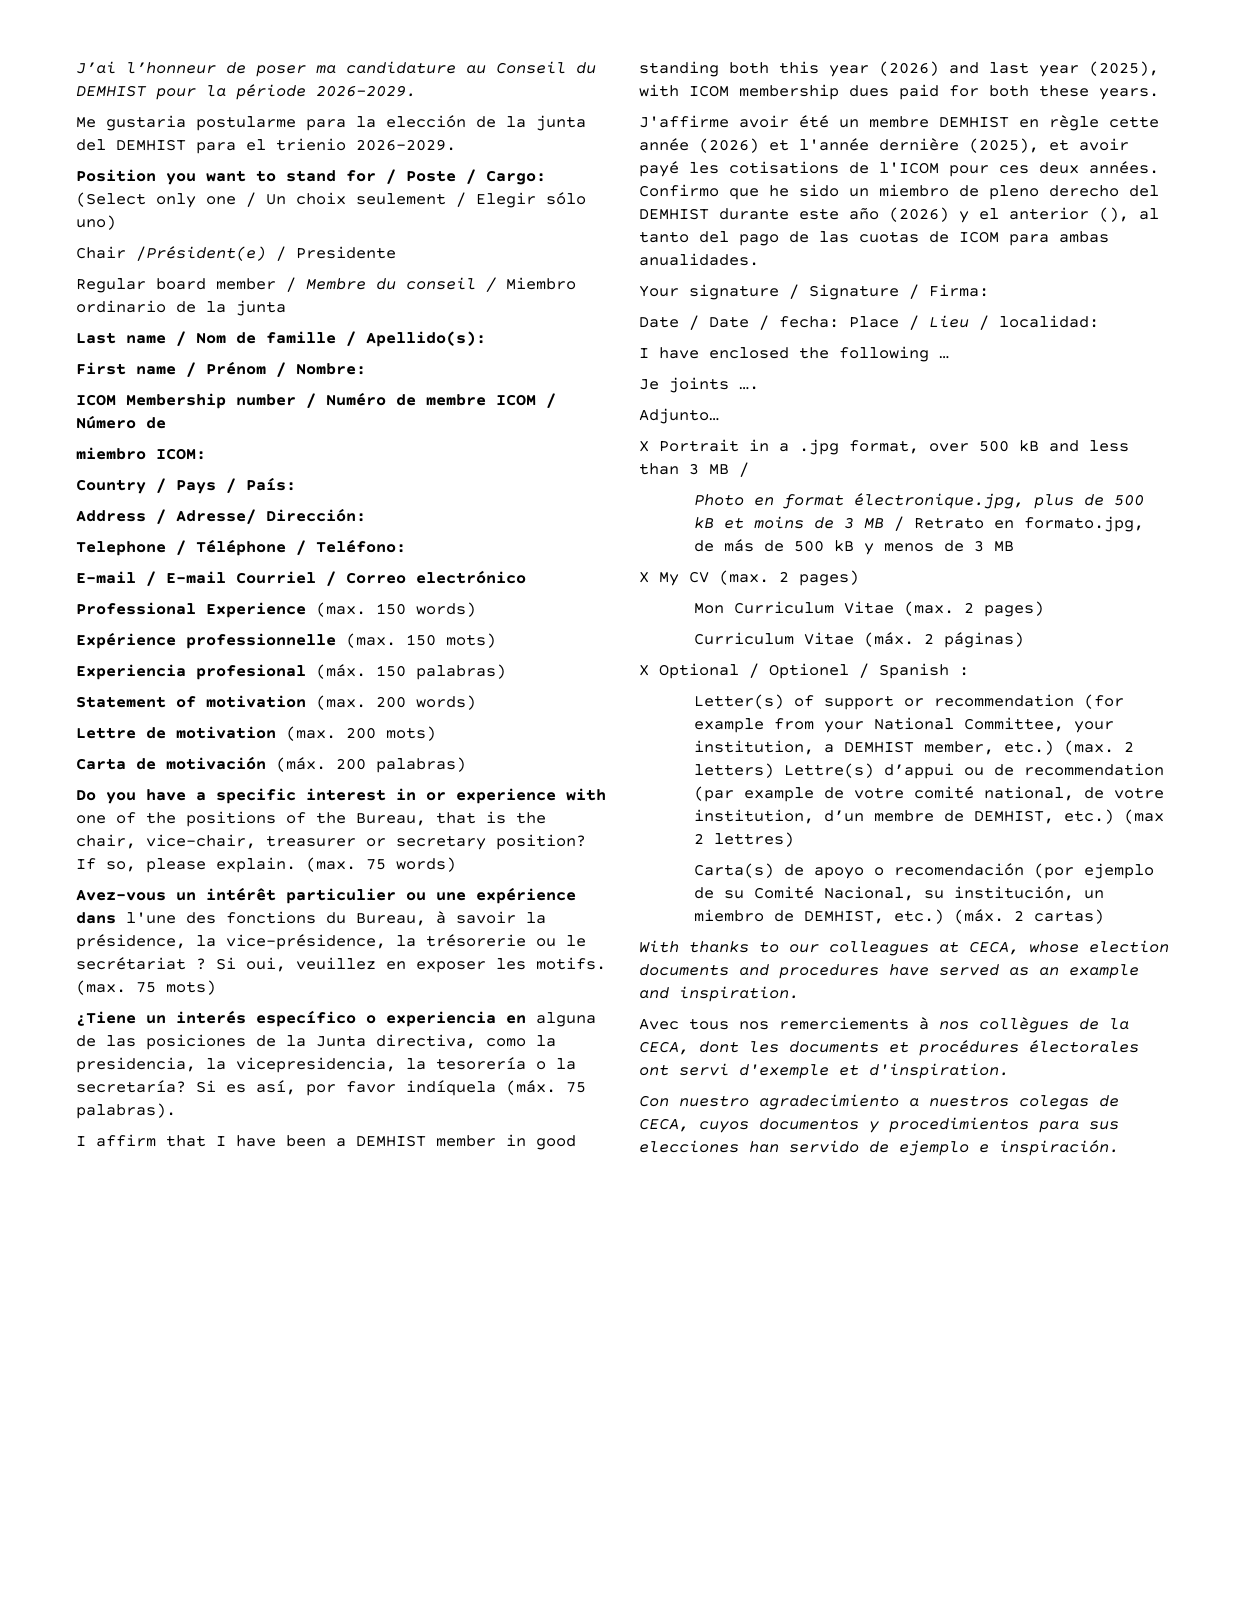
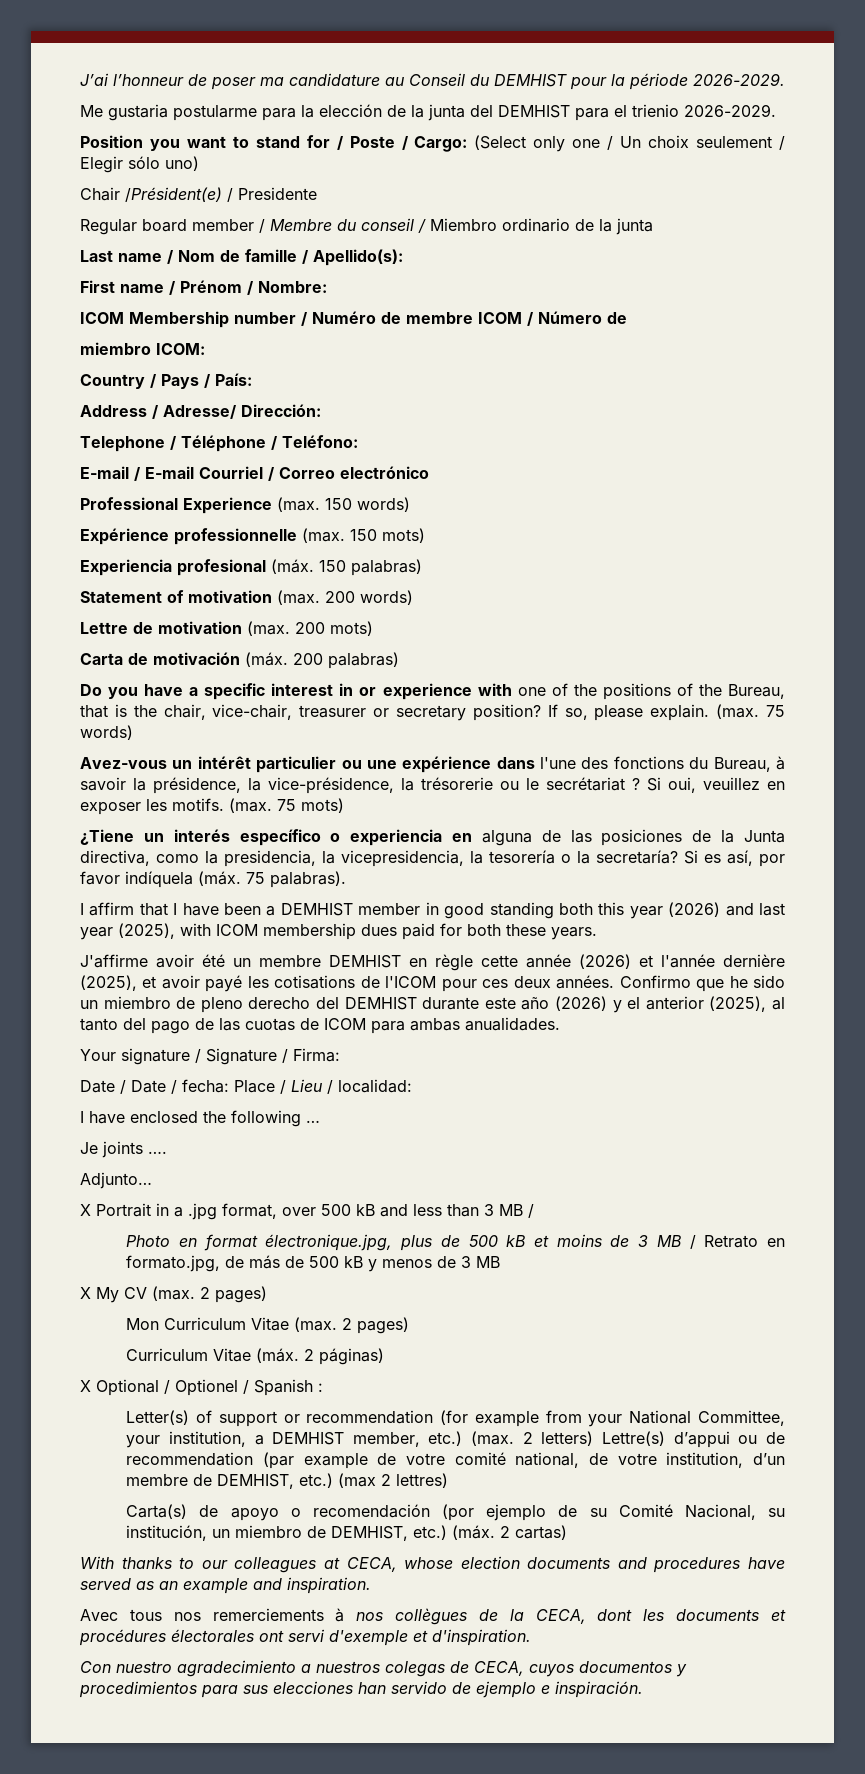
[1099,207,1129,222] (), -> [709,996,767,1012] (2025),

